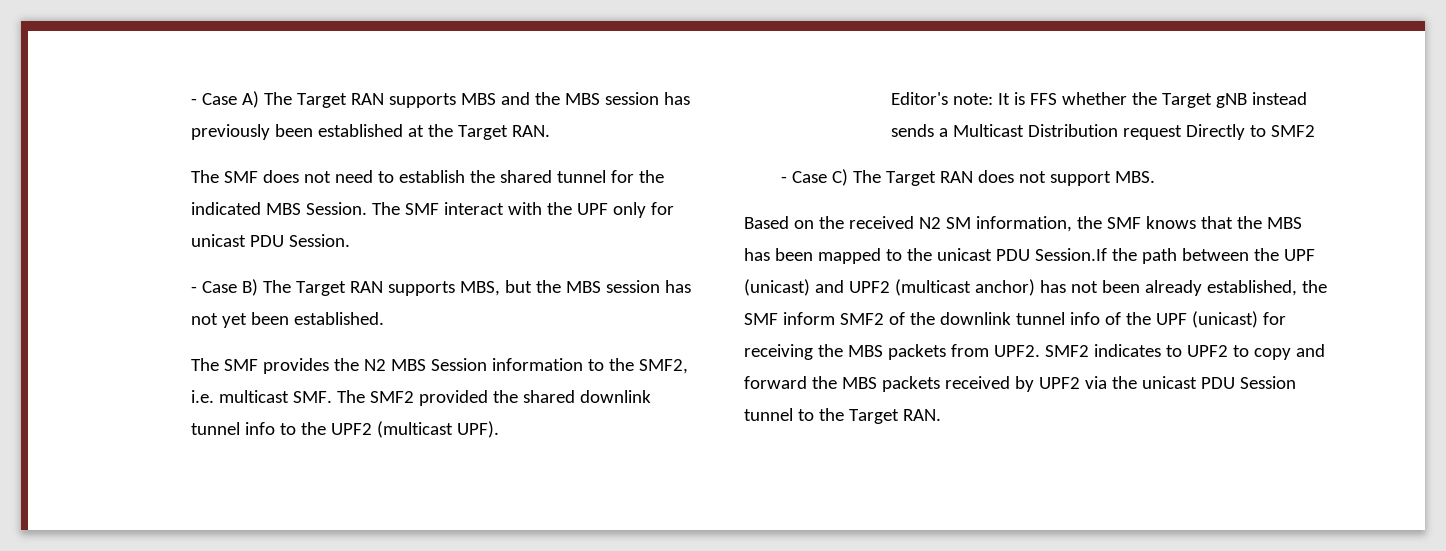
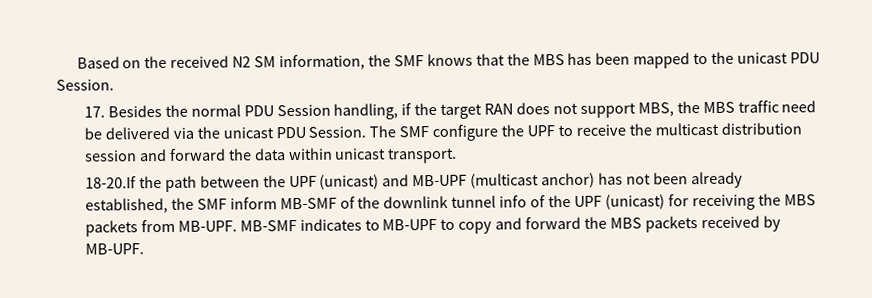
[191,91,691,108] [191,124,551,140] [191,170,665,183] [191,202,675,218] [191,234,351,247] [191,279,692,296] [191,312,385,328] [191,358,689,374] [191,390,652,406] [191,421,500,438] [890,92,1307,108] [890,124,1315,140] [780,169,1155,186] - Case A) The Target RAN supports MBS and the MBS session has previously been established at the Target RAN. // The SMF does not need to establish the shared tunnel for the indicated MBS Session. The SMF interact with the UPF only for unicast PDU Session. // - Case B) The Target RAN supports MBS, but the MBS session has not yet been established. // The SMF provides the N2 MBS Session information to the SMF2, i.e. multicast SMF. The SMF2 provided the shared downlink tunnel info to the UPF2 (multicast UPF). // Editor's note: It is FFS whether the Target gNB instead sends a Multicast Distribution request Directly to SMF2 // - Case C) The Target RAN does not support MBS. // -> (76, 62) none
[1034,248,1107,261] Session.If -> [56,79,114,91] [83,100,817,120] [83,122,802,142] [84,147,458,164] [84,176,137,189] Session. // 17. Besides the normal PDU Session handling, if the target RAN does not support MBS, the MBS traffic need be delivered via the unicast PDU Session. The SMF configure the UPF to receive the multicast distribution session and forward the data within unicast transport. // 18-20.If
[848,281,890,293] UPF2 -> [412,174,468,187] MB-UPF
[839,313,884,325] SMF2 -> [279,197,337,210] MB-SMF
[993,345,1089,357] UPF2. SMF2 -> [177,220,297,232] MB-UPF. MB-SMF
[1186,345,1228,357] UPF2 -> [382,218,438,231] MB-UPF
[1038,376,1296,389] [744,408,941,424] UPF2 via the unicast PDU Session tunnel to the Target RAN. -> [84,243,144,255] MB-UPF.

